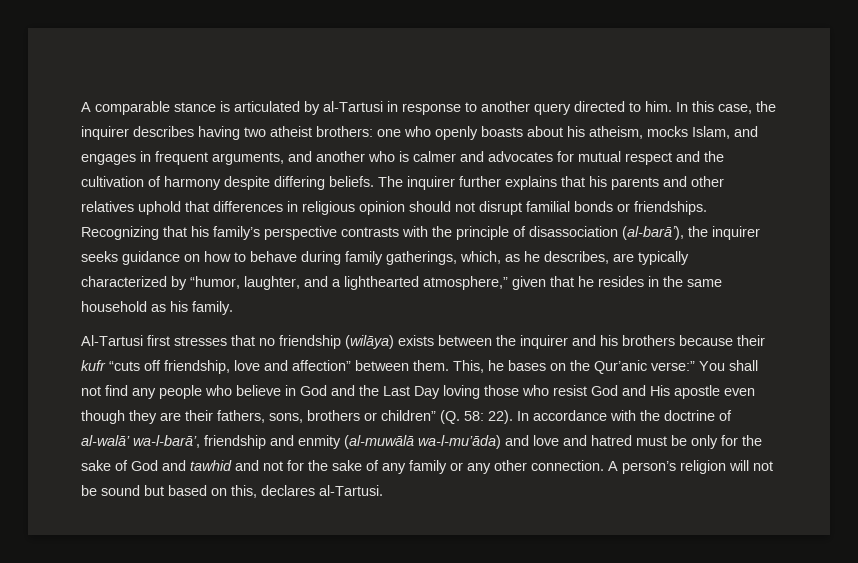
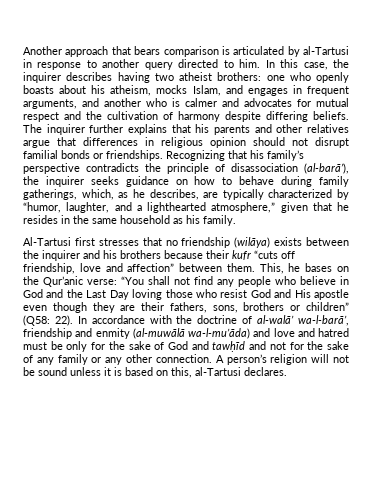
[81,101,216,115] A comparable stance -> [23,46,219,57] Another approach that bears comparison
[138,201,181,215] uphold -> [23,140,50,148] argue
[341,226,428,237] contrasts with -> [86,163,139,172] contradicts
[651,361,725,371] verse:” You -> [87,276,144,285] verse: “You
[440,410,484,424] (Q. 58: -> [23,315,50,326] (Q58:
[190,460,232,471] tawhid -> [212,341,246,352] tawḥīd
[144,485,164,496] but -> [70,367,122,376] unless it is
[261,485,383,496] declares al-Tartusi. -> [195,367,287,376] al-Tartusi declares.

